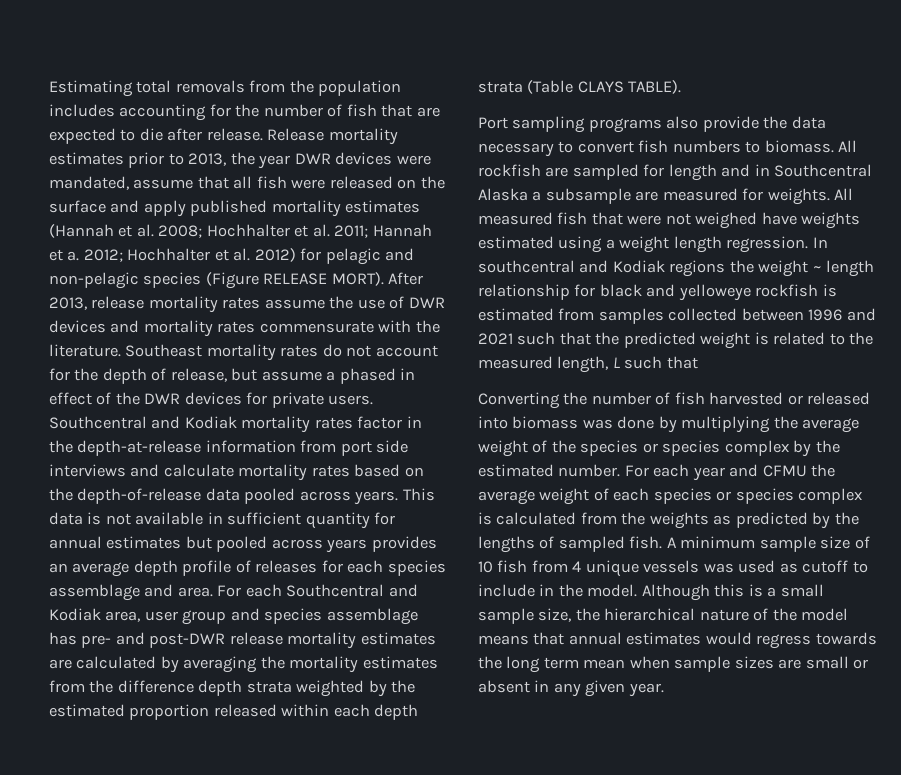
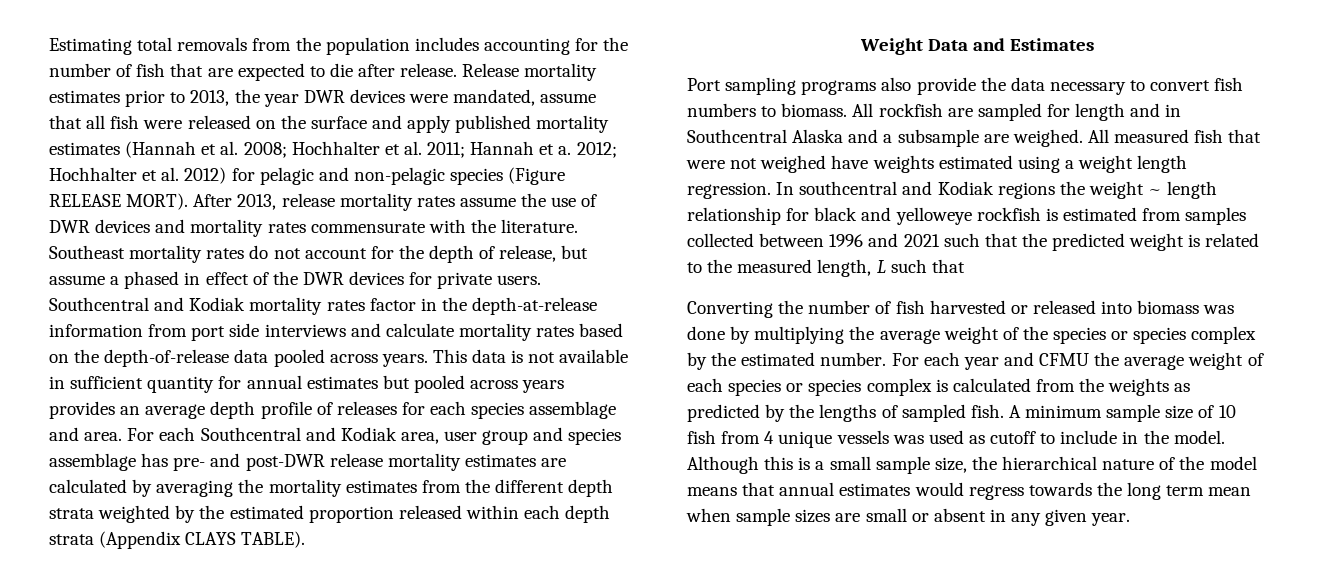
[117,680,194,693] difference -> [495,479,565,493] different
[527,80,574,94] (Table -> [99,531,182,549] (Appendix
(682, 87) none -> [859,38,1095,55] // Weight Data and Estimates
(528, 194) none -> [848,129,879,143] and
[662,188,830,205] measured for weights. -> [1012,129,1083,147] weighed.

